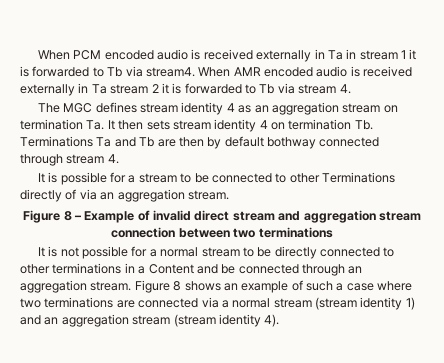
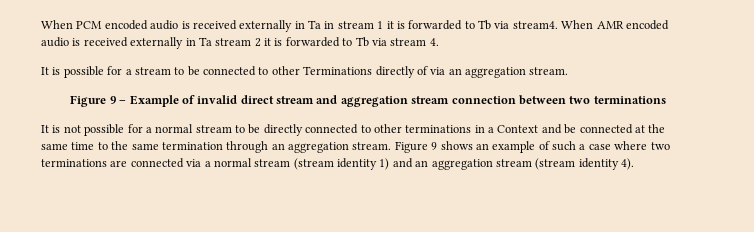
[37,102,398,115] [20,119,373,132] [20,136,380,149] [20,154,119,166] // The MGC defines stream identity 4 as an aggregation stream on termination Ta. It then sets stream identity 4 on termination Tb. Terminations Ta and Tb are then by default bothway connected through stream 4. -> (439, 42) none
[63,211,72,221] 8 -> [109,96,116,104] 9
[148,264,194,274] Content -> [497,125,539,133] Context
(299, 269) none -> [634,124,666,133] [41,141,223,150] at the same time to the same termination
[173,281,182,291] 8 -> [431,142,438,150] 9

